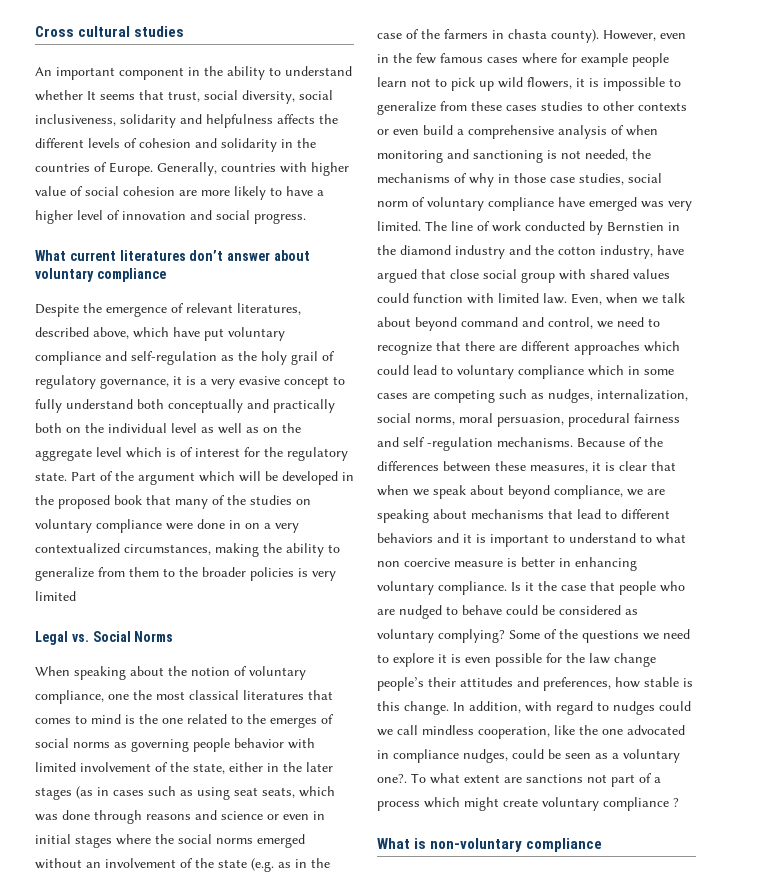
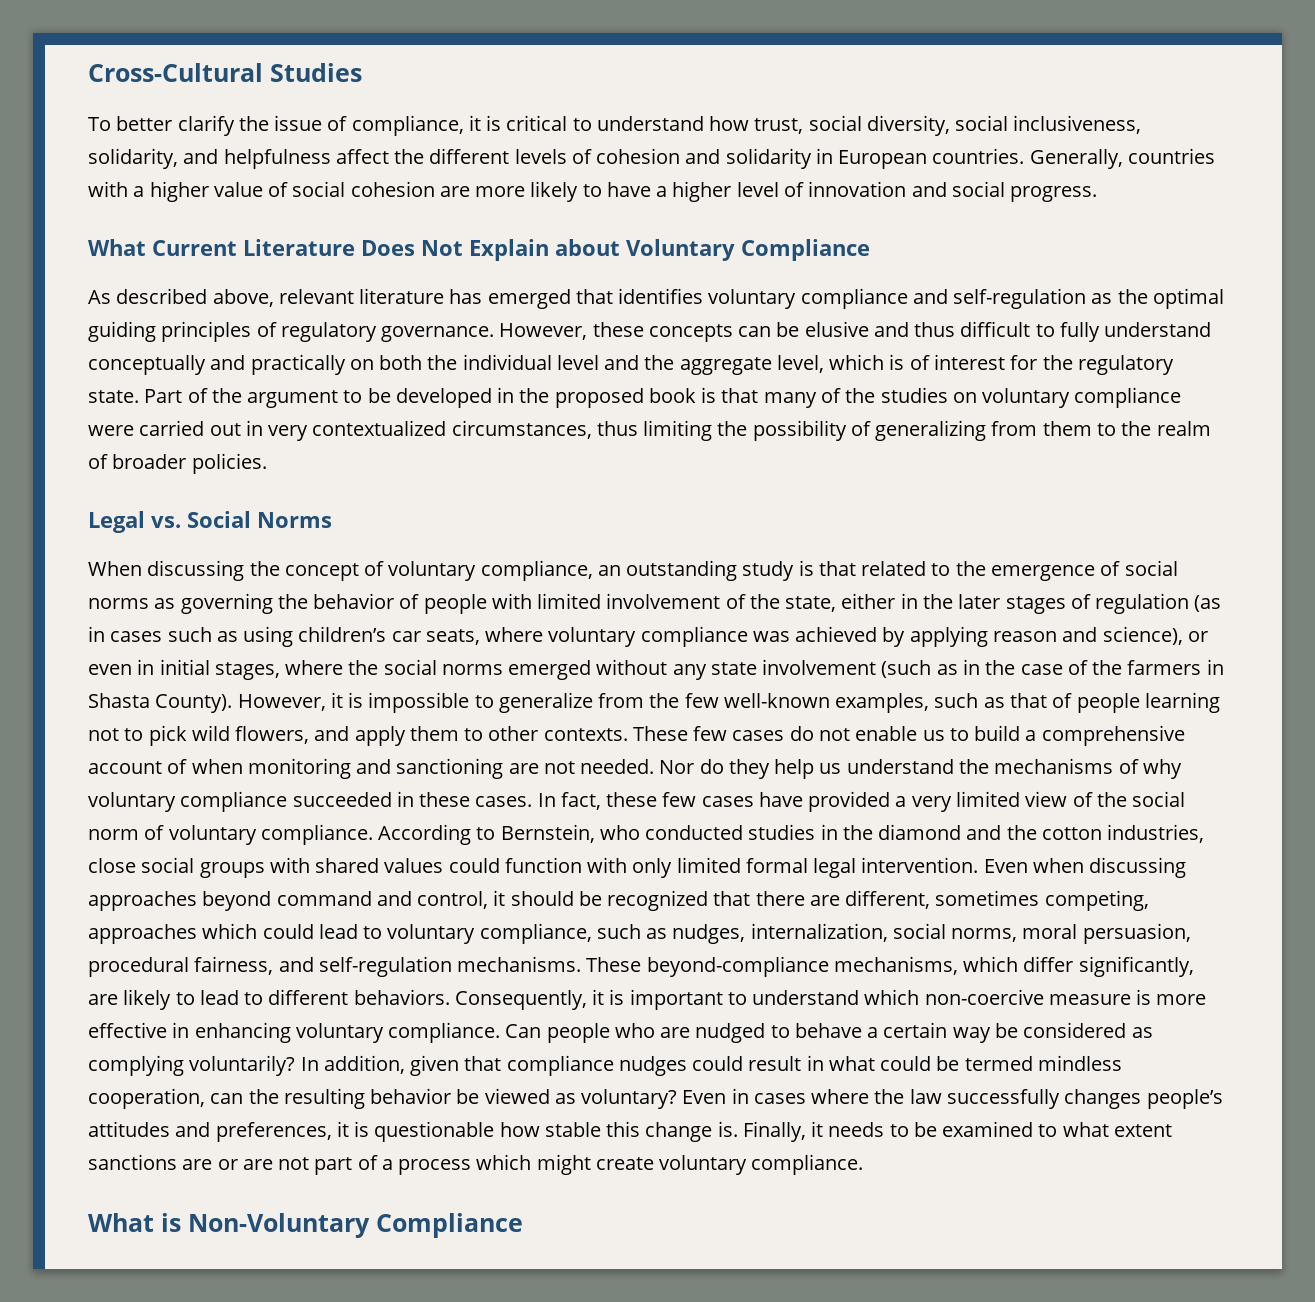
[35,26,185,37] [35,66,352,80] [35,90,164,101] Cross cultural studies // An important component in the ability to understand whether It seems that -> [88,63,362,82] [88,115,750,136] Cross-Cultural Studies // To better clarify the issue of compliance, it is critical to understand how
[120,114,176,128] solidarity -> [88,148,178,169] solidarity,
[277,114,315,124] affects -> [335,149,389,164] affect
[297,138,316,148] [35,162,153,176] the countries of Europe. -> [838,148,1025,169] European countries.
(307, 167) none -> [133,186,145,197] a
[69,250,310,261] [35,268,166,282] [35,303,301,317] [35,327,224,341] current literatures don’t answer about voluntary compliance // Despite the emergence of relevant literatures, described above, which have put -> [152,239,870,261] [88,288,704,309] Current Literature Does Not Explain about Voluntary Compliance // As described above, relevant literature has emerged that identifies
[261,351,335,365] [35,375,329,389] holy grail of regulatory governance, it is a very evasive concept -> [1152,288,1224,309] [88,321,1031,342] optimal guiding principles of regulatory governance. However, these concepts can be elusive and thus difficult
[137,399,164,409] both -> (1212, 329) none
[35,423,81,433] both on -> [349,355,423,370] on both
[201,423,278,434] as well as on -> [604,355,640,370] and
[96,447,122,457] level -> [776,355,824,373] level,
[199,471,261,482] which will -> [343,390,363,403] to
(142, 500) none -> [701,387,717,403] is
[197,519,299,533] [35,543,340,557] [35,567,336,581] [35,591,76,601] done in on a very contextualized circumstances, making the ability to generalize from them to the broader policies is very limited -> [139,420,1211,441] [88,453,267,474] carried out in very contextualized circumstances, thus limiting the possibility of generalizing from them to the realm of broader policies.
[74,666,306,680] [35,690,333,704] [35,714,183,724] speaking about the notion of voluntary compliance, one the most classical literatures that comes to mind is the one -> [147,560,856,581] discussing the concept of voluntary compliance, an outstanding study is that
[270,717,317,728] emerges -> [990,565,1095,581] emergence
[193,738,284,752] people behavior -> [277,593,487,614] the behavior of people
(72, 793) none -> [1070,593,1190,614] of regulation
[234,786,335,798] [35,810,263,824] seat seats, which was done through reasons and science -> [298,626,1183,647] children’s car seats, where voluntary compliance was achieved by applying reason and science),
[75,835,112,848] stages -> [214,662,280,680] stages,
[86,858,274,872] an involvement of the state (e.g. -> [672,659,932,680] any state involvement (such
[508,29,686,43] [377,53,669,67] [377,77,572,91] chasta county). However, even in the few famous cases where for example people learn not to pick up wild flowers, -> [88,693,326,713] Shasta County). However,
[471,101,687,111] [377,129,419,135] these cases studies to other contexts or even -> [649,692,1220,713] [88,725,969,746] the few well-known examples, such as that of people learning not to pick wild flowers, and apply them to other contexts. These few cases do not enable us to
[558,125,607,139] analysis -> [88,761,162,774] account
[547,149,651,161] [377,173,662,187] [377,197,692,211] [377,221,664,235] is not needed, the mechanisms of why in those case studies, social norm of voluntary compliance have emerged was very limited. The line of work conducted by Bernstien -> [508,758,1182,779] [88,791,1186,812] [88,824,816,845] are not needed. Nor do they help us understand the mechanisms of why voluntary compliance succeeded in these cases. In fact, these few cases have provided a very limited view of the social norm of voluntary compliance. According to Bernstein, who conducted studies
[455,245,505,259] industry -> (962, 832) none
[600,245,684,259] [377,269,446,283] industry, have argued that -> [1107,824,1205,843] industries,
[521,272,555,283] group -> [199,862,265,878] groups
[498,293,685,305] [377,317,660,331] [377,341,570,355] limited law. Even, when we talk about beyond command and control, we need to recognize that there are different -> [632,857,1187,878] [88,890,1149,911] only limited formal legal intervention. Even when discussing approaches beyond command and control, it should be recognized that there are different, sometimes competing,
[518,365,674,379] [377,390,495,403] compliance which in some cases are competing -> [479,923,592,944] compliance,
[634,413,680,423] [377,437,663,451] [377,461,676,473] [377,485,665,499] [377,509,573,523] fairness and self -regulation mechanisms. Because of the differences between these measures, it is clear that when we speak about beyond compliance, we are speaking about mechanisms that -> [194,956,1194,977] [88,989,195,1010] fairness, and self-regulation mechanisms. These beyond-compliance mechanisms, which differ significantly, are likely to
[377,533,459,543] behaviors and -> [353,989,587,1010] behaviors. Consequently,
[640,533,686,544] [377,557,637,571] [377,581,615,595] to what non coercive measure is better in enhancing voluntary compliance. Is it the case that -> [864,989,1207,1005] [88,1022,542,1043] which non-coercive measure is more effective in enhancing voluntary compliance. Can
[506,605,638,615] [377,629,690,643] [377,653,656,667] [377,677,693,691] [377,701,691,715] [377,725,685,739] [377,749,680,763] [377,773,583,784] could be considered as voluntary complying? Some of the questions we need to explore it is even possible for the law change people’s their attitudes and preferences, how stable is this change. In addition, with regard to nudges could we call mindless cooperation, like the one advocated in compliance nudges, could be seen as a voluntary one?. To what extent are sanctions -> [867,1022,1153,1043] [88,1055,1122,1076] [88,1088,1223,1109] [88,1121,1173,1142] [88,1154,273,1170] a certain way be considered as complying voluntarily? In addition, given that compliance nudges could result in what could be termed mindless cooperation, can the resulting behavior be viewed as voluntary? Even in cases where the law successfully changes people’s attitudes and preferences, it is questionable how stable this change is. Finally, it needs to be examined to what extent sanctions are or are
[603,797,679,811] compliance ? -> [751,1154,864,1175] compliance.
[430,838,603,852] non-voluntary compliance -> [188,1213,523,1238] Non-Voluntary Compliance

